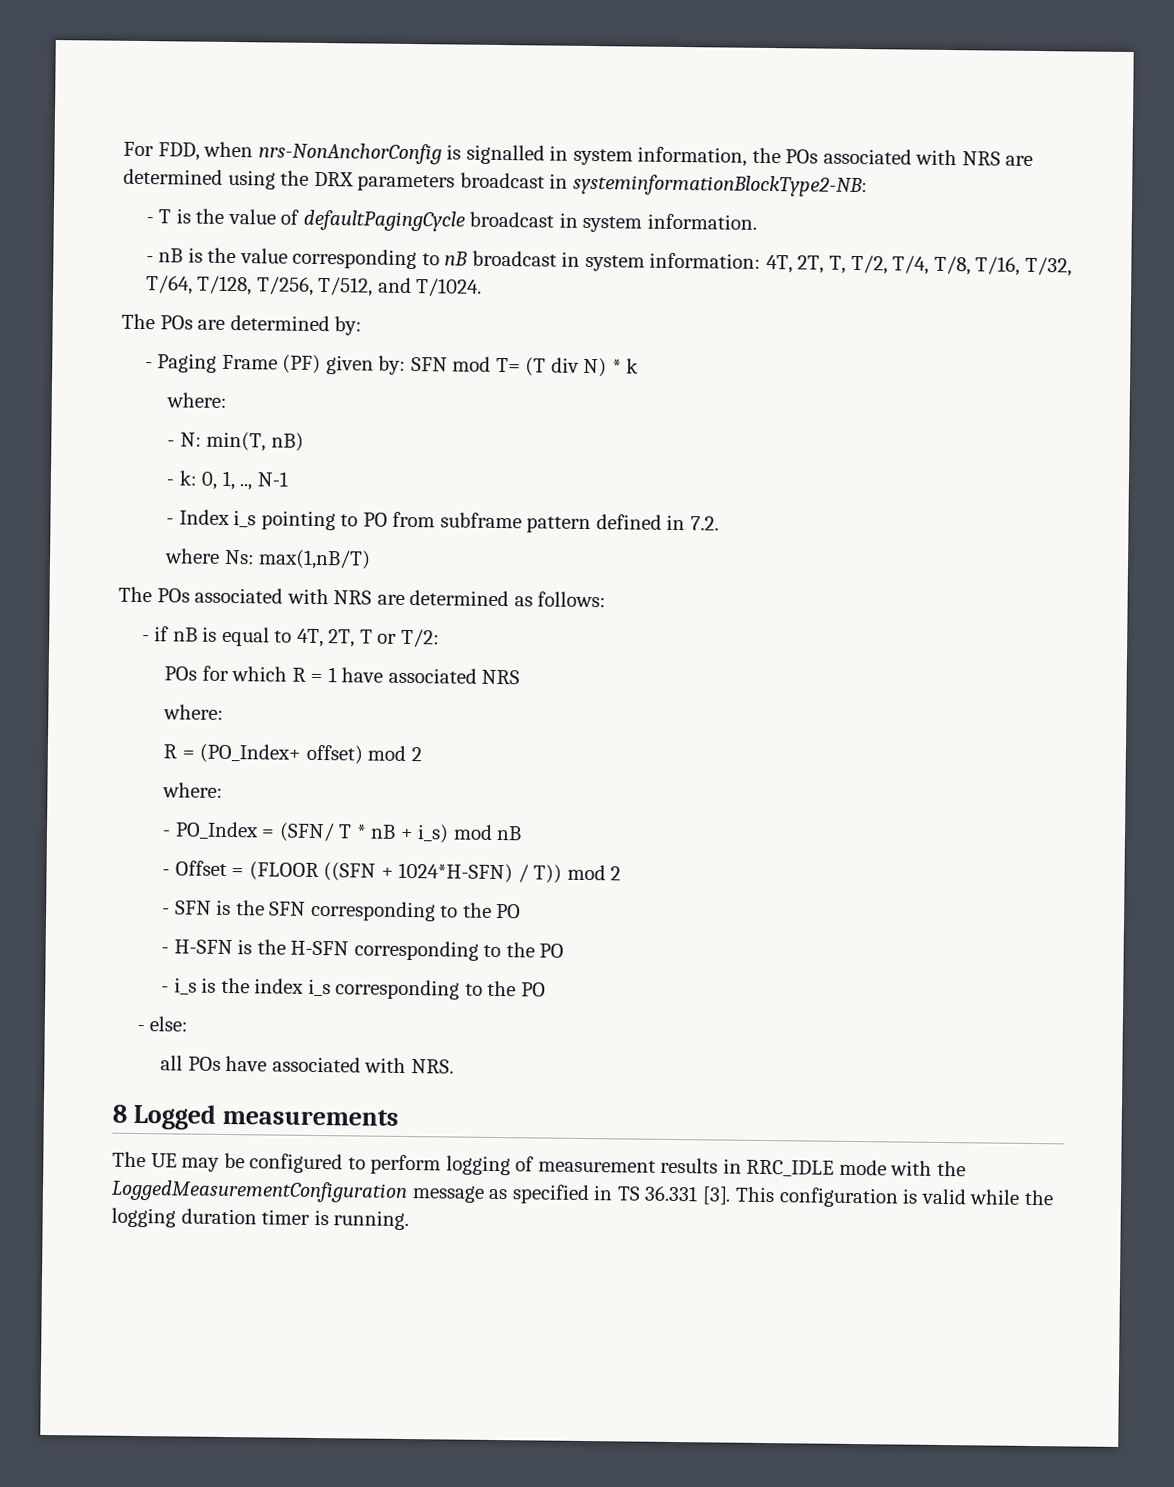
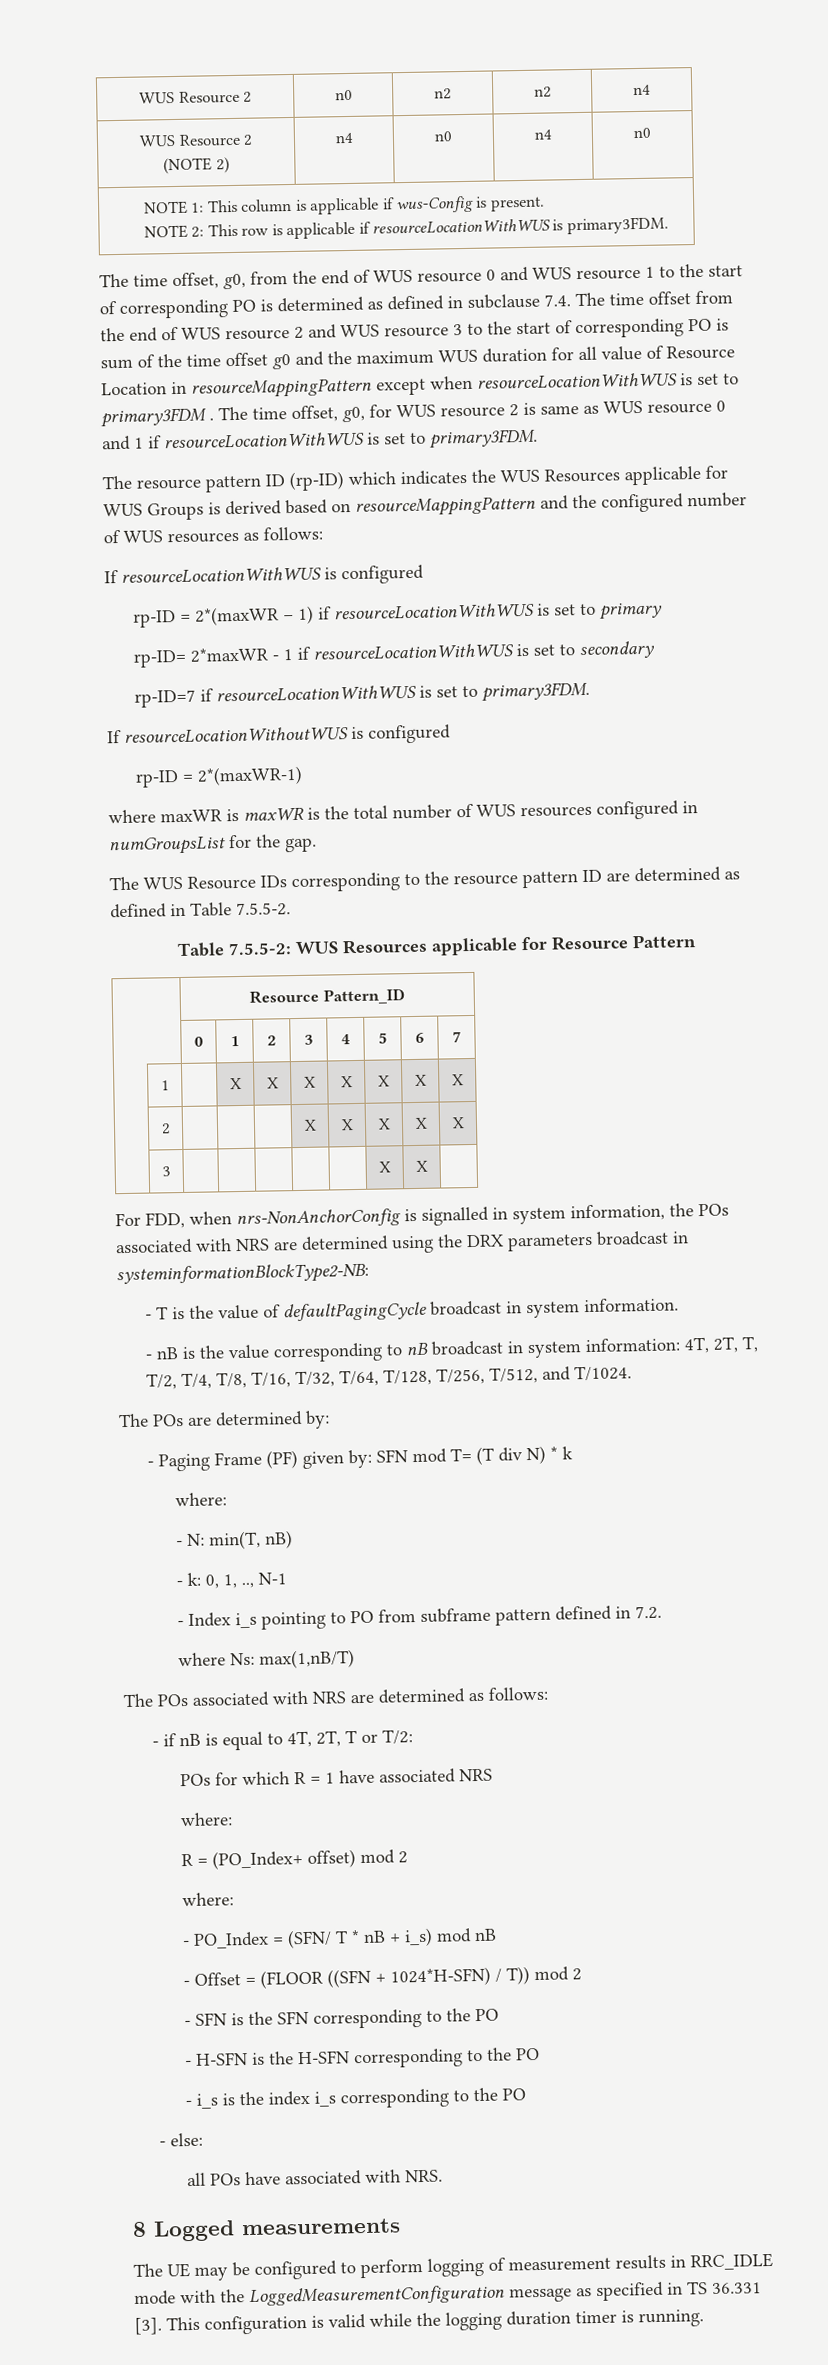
(123, 149) none -> [139,90,252,104] [334,89,353,101] [434,88,452,100] [533,86,552,98] [633,84,651,96] [139,133,253,147] [163,157,230,175] [334,132,354,144] [434,131,453,142] [533,129,552,140] [633,127,651,139] [143,195,545,215] [143,216,669,240] [99,263,743,290] [99,290,733,319] [100,318,729,342] [100,345,735,370] [101,372,739,399] [100,400,726,428] [102,428,538,451] [102,465,728,493] [103,492,747,521] [103,526,323,544] [104,564,424,585] [132,602,663,628] [132,640,655,668] [133,681,590,708] [107,724,451,744] [134,765,303,788] [108,800,698,824] [109,834,317,856] [109,866,740,893] [110,902,291,919] [177,934,696,958] [249,988,405,1005] [194,1036,203,1047] [230,1036,239,1047] [267,1035,276,1046] [304,1034,313,1045] [341,1034,351,1045] [378,1032,387,1044] [415,1032,424,1043] [452,1031,461,1043] [160,1080,170,1091] [229,1077,242,1090] [266,1077,279,1089] [303,1076,316,1088] [340,1076,353,1088] [377,1075,390,1087] [414,1074,427,1086] [451,1074,464,1086] [160,1123,171,1135] [303,1119,317,1131] [340,1119,354,1131] [377,1118,391,1130] [414,1117,428,1129] [451,1117,465,1129] [161,1166,171,1177] [378,1161,391,1173] [415,1160,428,1172] WUS Resource 2 | n0 | n2 | n2 | n4 // WUS Resource 2 // (NOTE 2) | n4 | n0 | n4 | n0 // NOTE 1: This column is applicable if wus-Config is present. // NOTE 2: This row is applicable if resourceLocationWithWUS is primary3FDM. // The time offset, g0, from the end of WUS resource 0 and WUS resource 1 to the start of corresponding PO is determined as defined in subclause 7.4. The time offset from the end of WUS resource 2 and WUS resource 3 to the start of corresponding PO is sum of the time offset g0 and the maximum WUS duration for all value of Resource Location in resourceMappingPattern except when resourceLocationWithWUS is set to primary3FDM . The time offset, g0, for WUS resource 2 is same as WUS resource 0 and 1 if resourceLocationWithWUS is set to primary3FDM. // The resource pattern ID (rp-ID) which indicates the WUS Resources applicable for WUS Groups is derived based on resourceMappingPattern and the configured number of WUS resources as follows: // If resourceLocationWithWUS is configured // rp-ID = 2*(maxWR – 1) if resourceLocationWithWUS is set to primary // rp-ID= 2*maxWR - 1 if resourceLocationWithWUS is set to secondary // rp-ID=7 if resourceLocationWithWUS is set to primary3FDM. // If resourceLocationWithoutWUS is configured // rp-ID = 2*(maxWR-1) // where maxWR is maxWR is the total number of WUS resources configured in numGroupsList for the gap. // The WUS Resource IDs corresponding to the resource pattern ID are determined as defined in Table 7.5.5-2. // Table 7.5.5-2: WUS Resources applicable for Resource Pattern // | Resource Pattern_ID // | 0 | 1 | 2 | 3 | 4 | 5 | 6 | 7 // | 1 | | X | X | X | X | X | X | X // | 2 | | | | X | X | X | X | X // | 3 | | | | | | X | X | //

